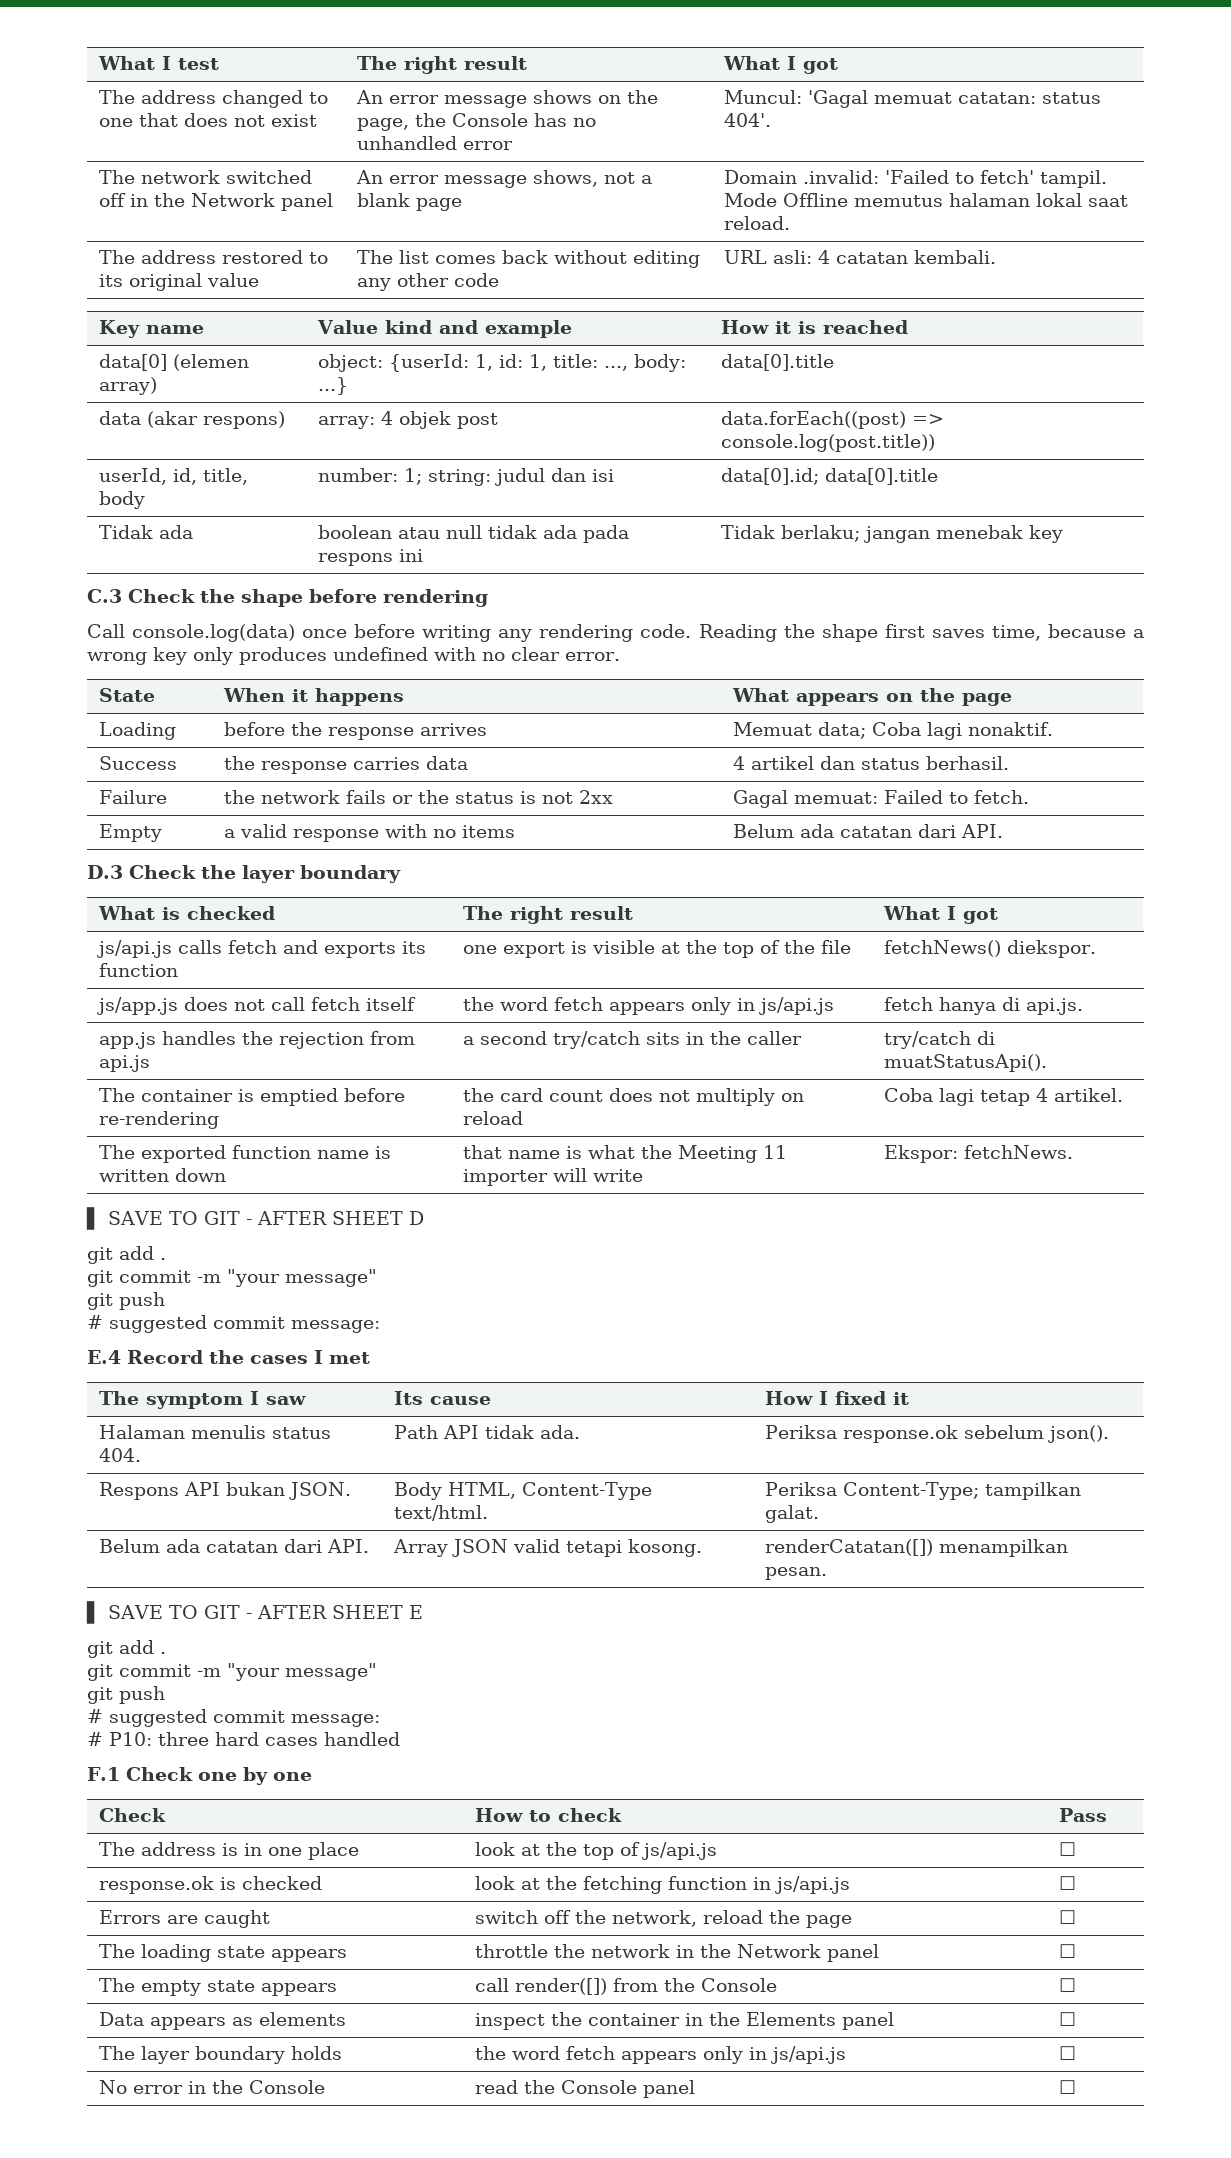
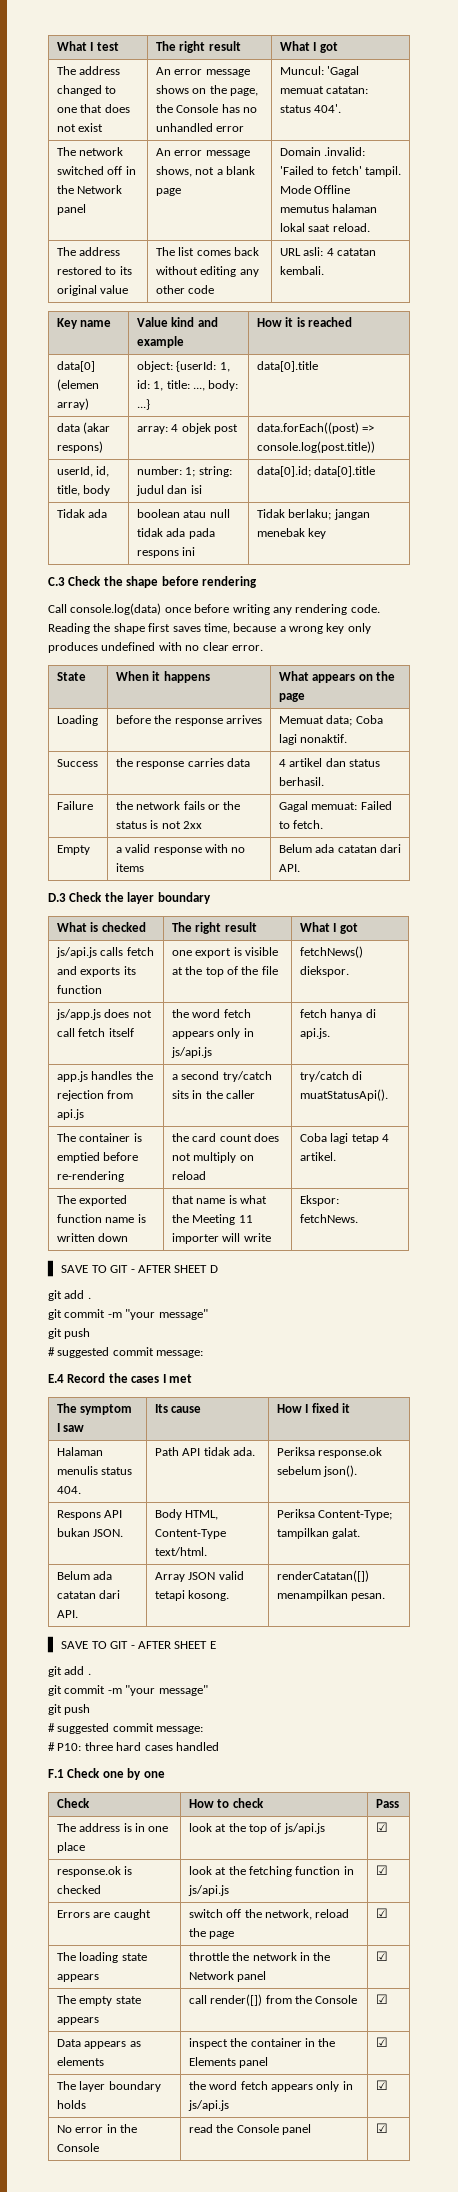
[1059,1842,1077,1856] ☐ -> [375,1822,388,1832] ☑
[1059,1876,1077,1890] ☐ -> [375,1865,388,1875] ☑
[1059,1910,1077,1924] ☐ -> [375,1908,388,1918] ☑
[1059,1944,1077,1958] ☐ -> [375,1951,388,1961] ☑
[1059,1978,1077,1992] ☐ -> [375,1994,388,2004] ☑
[1059,2012,1077,2026] ☐ -> [375,2037,388,2047] ☑
[1059,2046,1077,2060] ☐ -> [375,2080,388,2090] ☑
[1059,2080,1077,2094] ☐ -> [375,2123,388,2133] ☑

